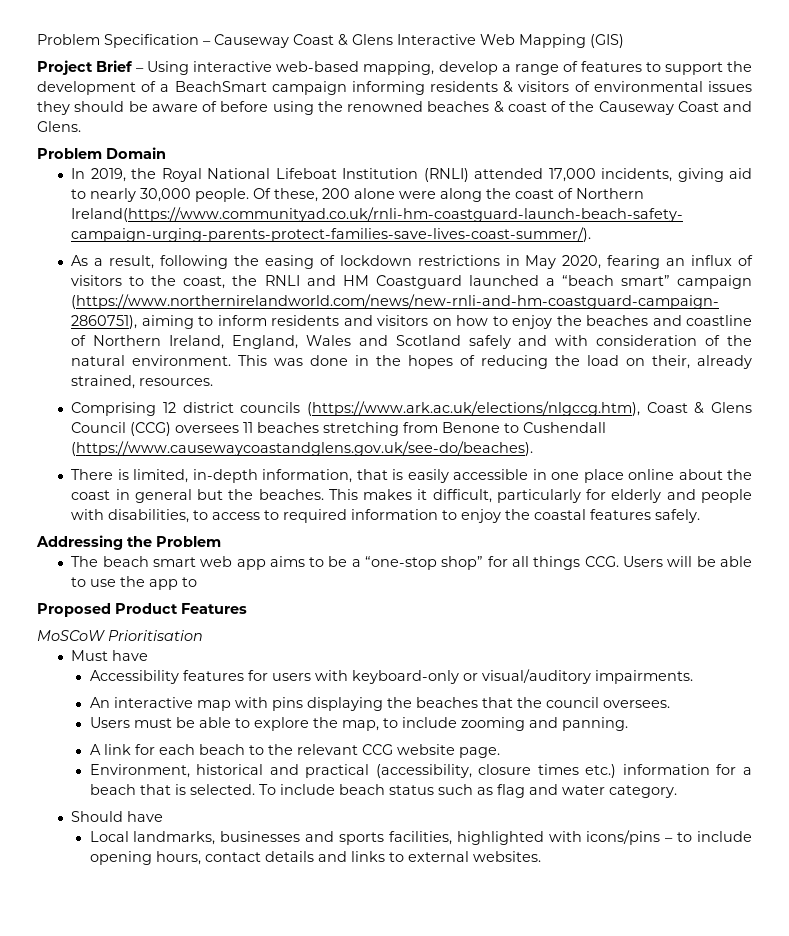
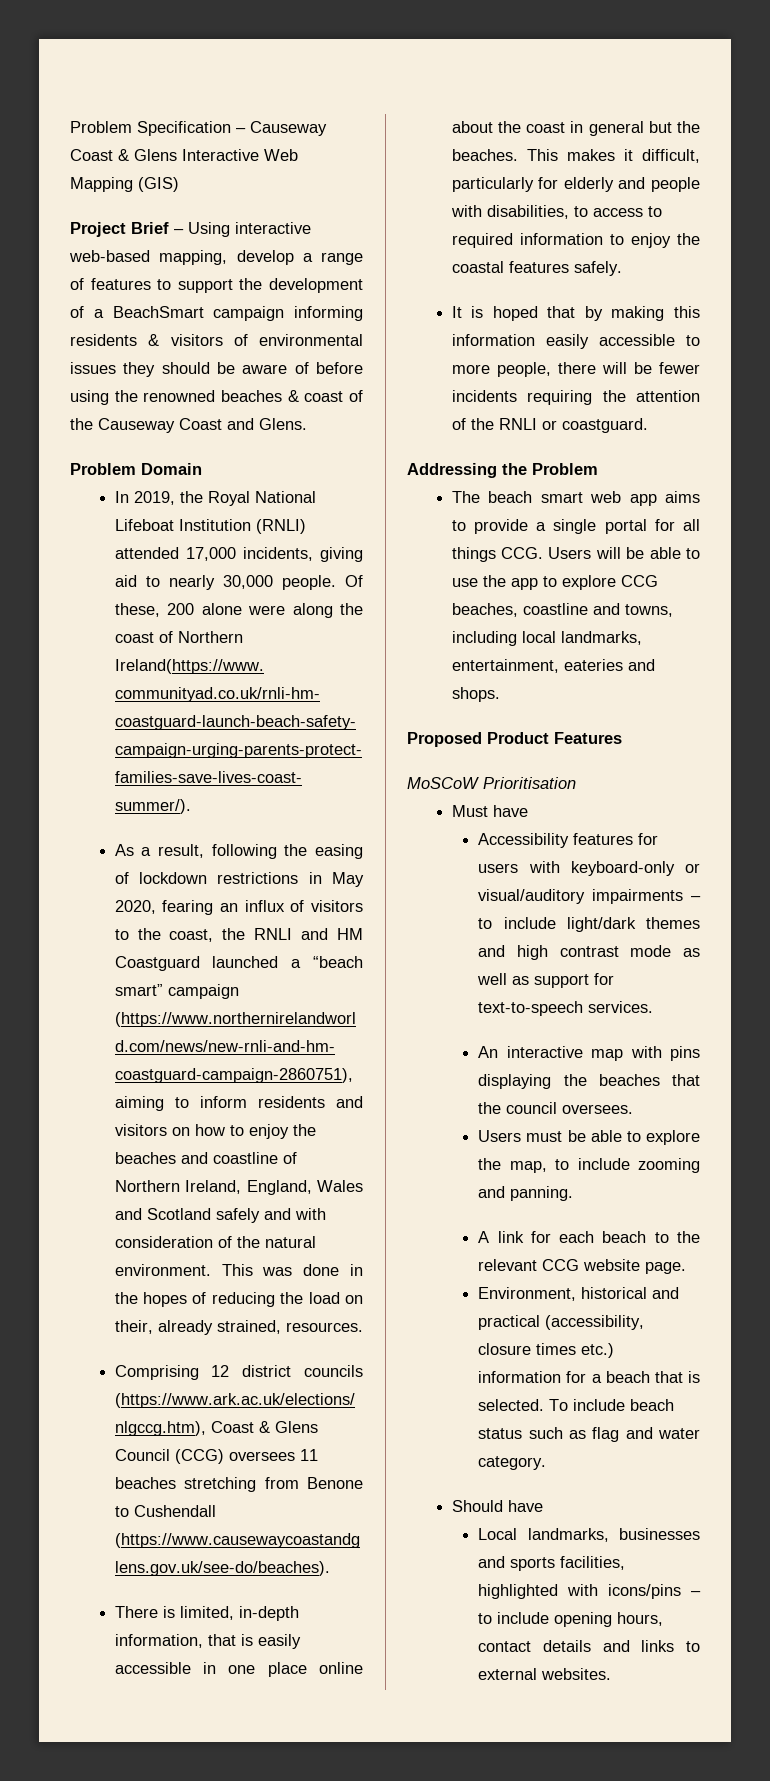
(701, 516) none -> [451,306,700,321] [451,334,700,349] [451,362,700,377] [451,390,700,405] [451,418,648,433] // It is hoped that by making this information easily accessible to more people, there will be fewer incidents requiring the attention of the RNLI or coastguard.
[328,556,484,570] be a “one-stop shop” -> [473,519,647,534] provide a single portal
(198, 582) none -> [561,575,658,590] [451,603,673,617] [451,631,642,646] [451,659,655,673] [451,687,500,702] explore CCG beaches, coastline and towns, including local landmarks, entertainment, eateries and shops.
[594,670,693,684] impairments. -> [592,889,701,904] [478,917,700,932] [478,945,700,960] [477,973,615,988] [478,1001,654,1016] impairments – to include light/dark themes and high contrast mode as well as support for text-to-speech services.

